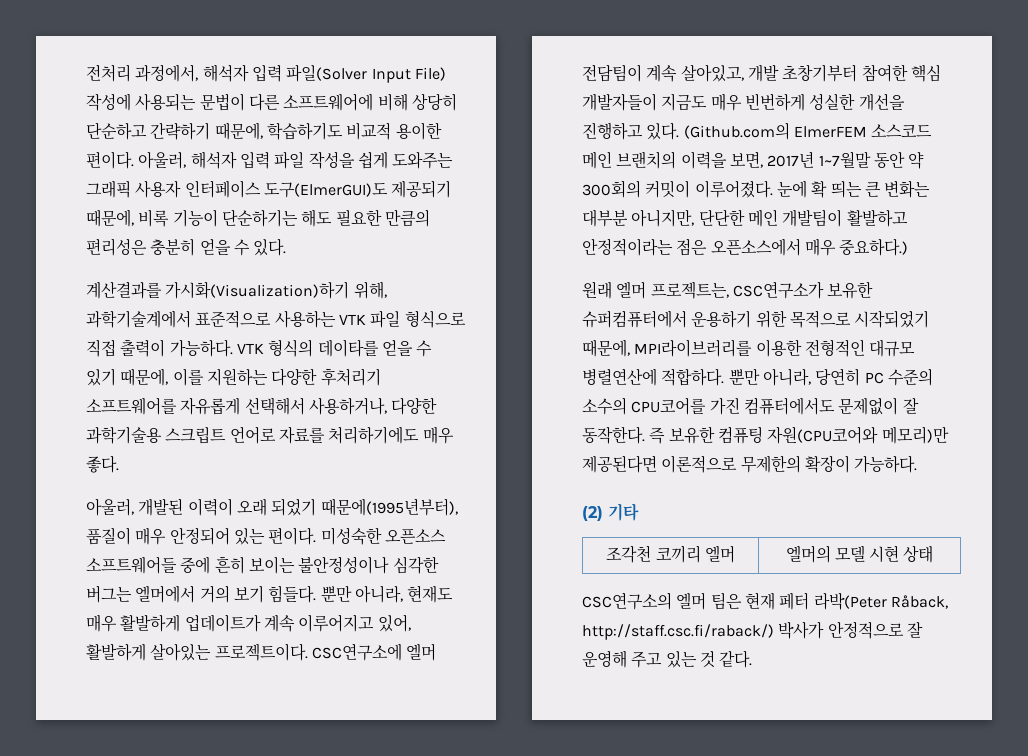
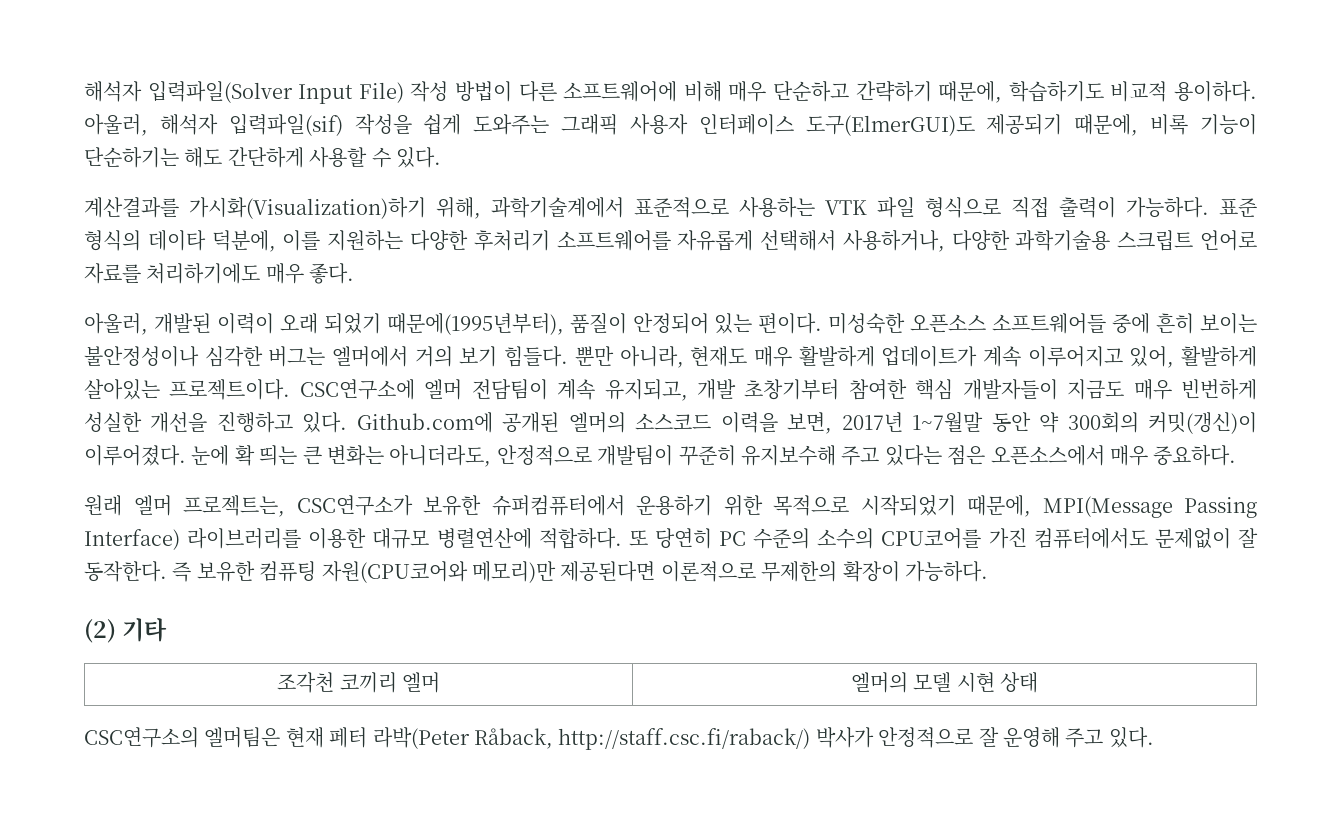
[86,64,446,83] [86,93,245,111] 전처리 과정에서, 해석자 입력 파일(Solver Input File) 작성에 사용되는 문법이 -> [84,81,512,104] 해석자 입력파일(Solver Input File) 작성 방법이
[411,93,457,111] 상당히 -> [728,81,767,102] 매우
[395,122,442,140] [86,151,305,169] 용이한 편이다. 아울러, 해석자 입력 파일 -> [1174,81,1257,102] [84,114,343,136] 용이하다. 아울러, 해석자 입력파일(sif)
[335,209,430,227] [86,238,231,256] 필요한 만큼의 편리성은 충분히 얻을 -> [227,147,368,168] 간단하게 사용할
[236,339,433,357] [86,368,169,386] VTK 형식의 데이타를 얻을 수 있기 때문에, -> [1219,198,1257,217] [84,230,276,252] 표준 형식의 데이타 덕분에,
[135,527,167,545] 매우 -> (627, 323) none
[680,64,744,82] 살아있고, -> [604,379,688,401] 유지되고,
[683,122,933,140] [582,151,677,169] (Github.com의 ElmerFEM 소스코드 메인 브랜치의 -> [356,412,712,433] Github.com에 공개된 엘머의 소스코드
[645,180,691,198] 커밋이 -> [1148,412,1258,434] 커밋(갱신)이
[582,209,908,227] [582,238,673,256] 대부분 아니지만, 단단한 메인 개발팀이 활발하고 안정적이라는 -> [389,445,942,467] 아니더라도, 안정적으로 개발팀이 꾸준히 유지보수해 주고 있다는
[839,238,909,256] 중요하다.) -> [1153,445,1237,466] 중요하다.
[634,339,865,357] MPI라이브러리를 이용한 전형적인 -> [1042,496,1257,518] [84,528,367,550] MPI(Message Passing Interface) 라이브러리를 이용한
[728,368,811,386] 뿐만 아니라, -> [628,530,648,546] 또
[676,592,742,610] 엘머 팀은 -> [204,727,281,748] 엘머팀은
[665,650,753,668] 있는 것 같다. -> [1108,727,1154,748] 있다.

